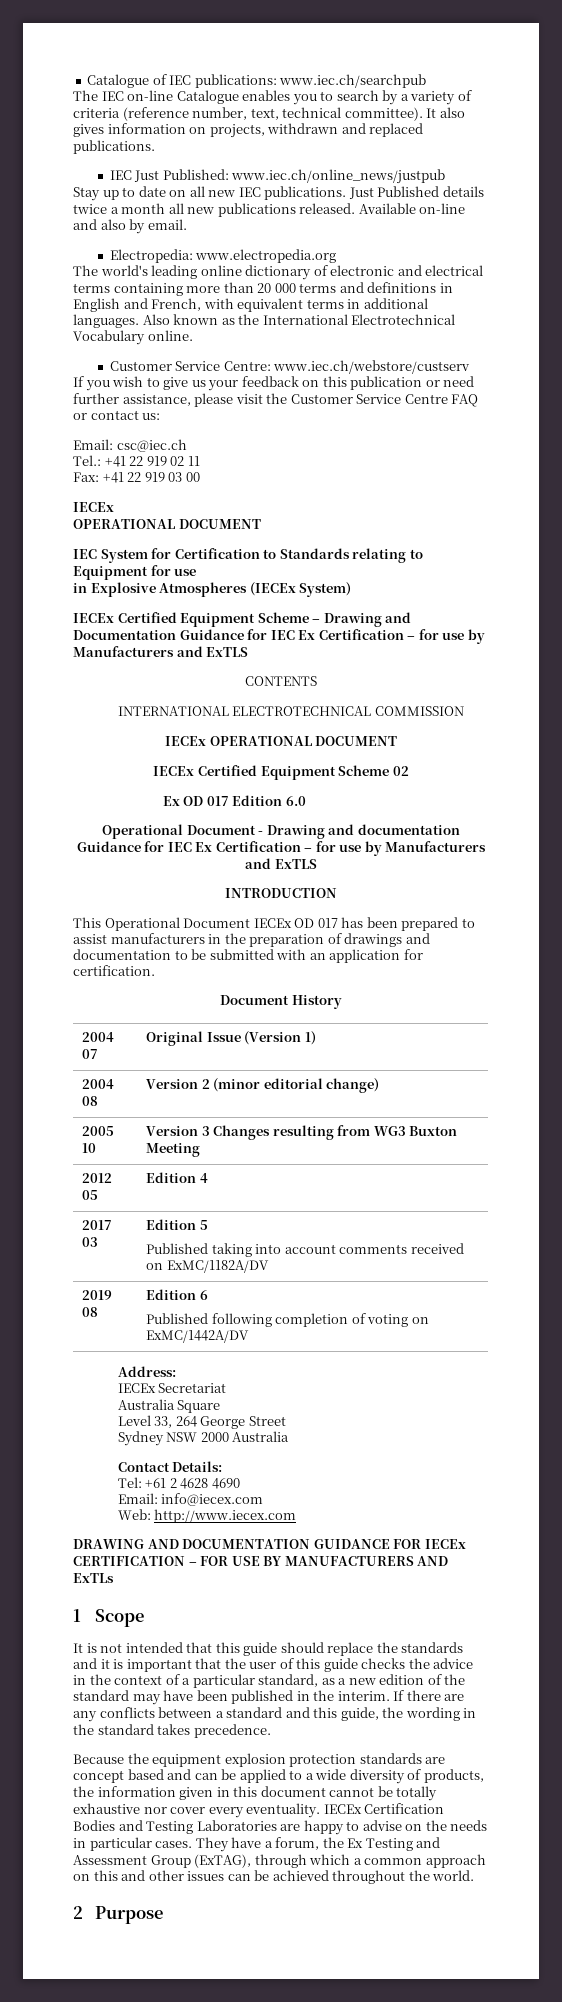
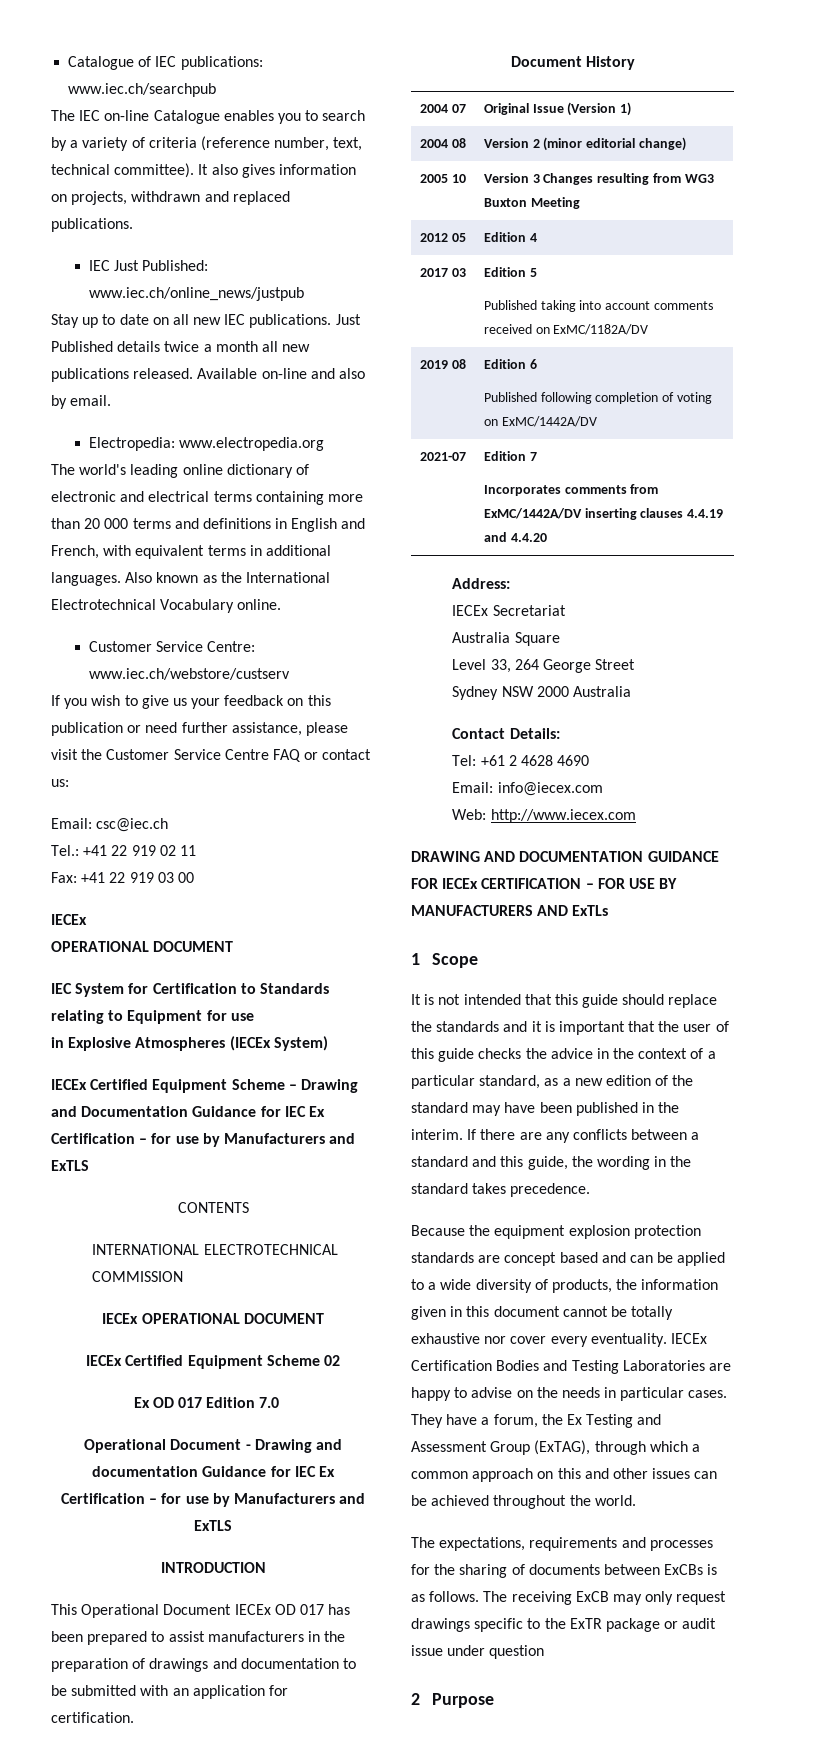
[285,796,306,806] 6.0 -> [259,1397,280,1408] 7.0
(250, 1336) none -> [419,452,466,461] [483,451,537,461] [483,484,659,496] [483,508,724,520] [483,532,547,542] // 2021-07 | Edition 7 // Incorporates comments from ExMC/1442A/DV inserting clauses 4.4.19 and 4.4.20
(475, 1875) none -> [411,1537,713,1551] [411,1564,718,1578] [411,1591,727,1605] [411,1618,717,1632] [411,1645,545,1659] // The expectations, requirements and processes for the sharing of documents between ExCBs is as follows. The receiving ExCB may only request drawings specific to the ExTR package or audit issue under question

